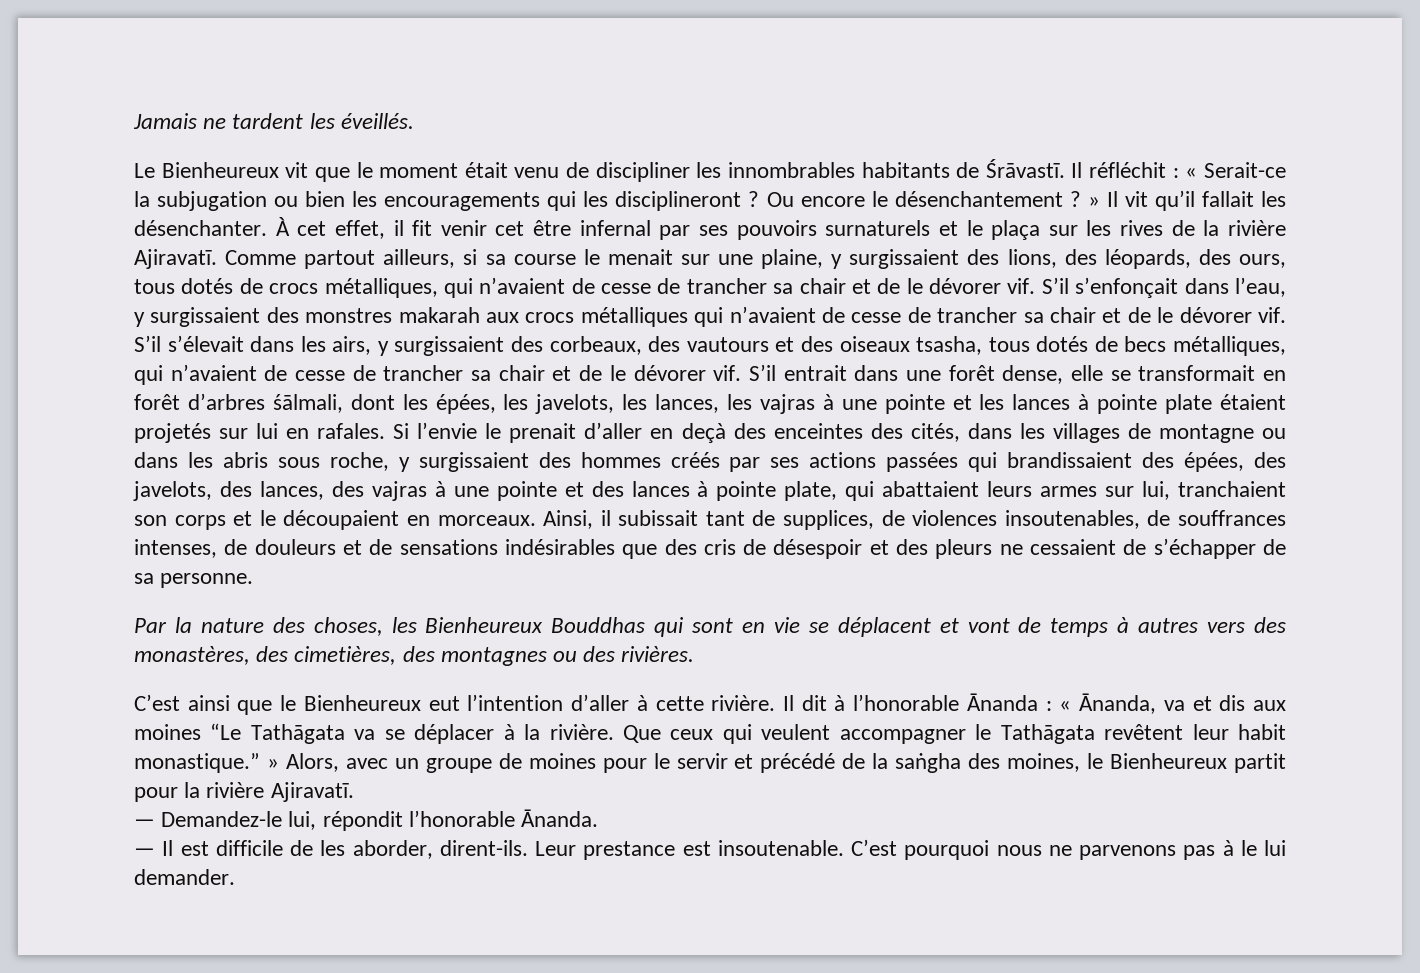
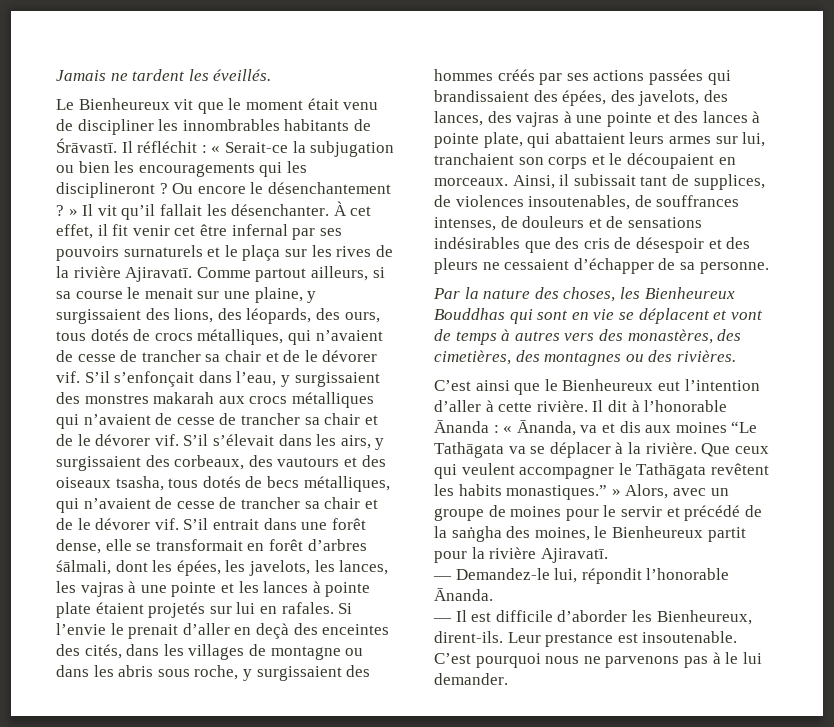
[1123,538,1256,559] de s’échapper -> [573,258,654,274] d’échapper
[1192,724,1286,740] [134,753,260,773] leur habit monastique.” -> [434,484,608,500] les habits monastiques.”
[290,840,433,859] de les aborder, -> [557,610,752,625] d’aborder les Bienheureux,

